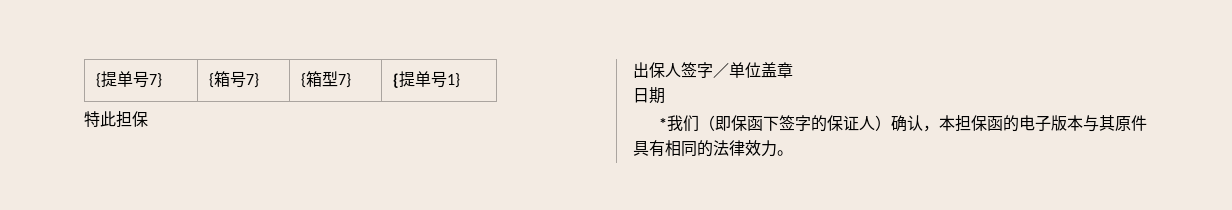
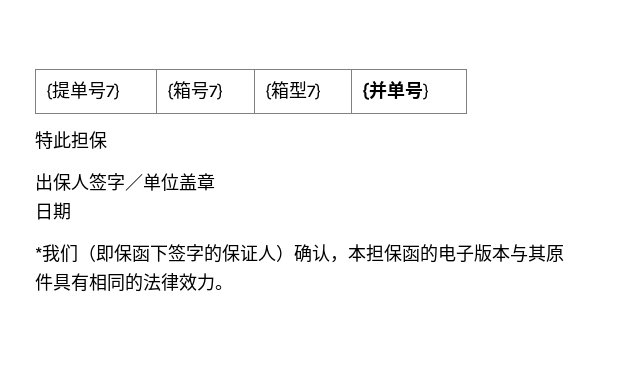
[399,71,461,88] 提单号1} -> [368,80,429,100] 并单号}

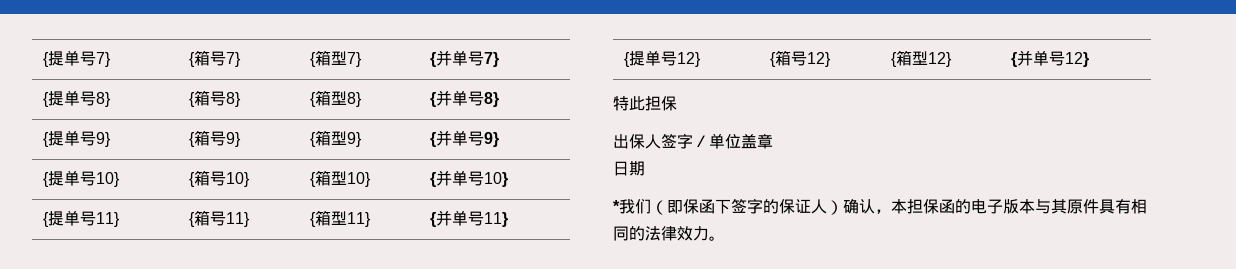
[422,83,429,100] } -> [483,52,499,67] [42,90,111,107] [188,90,241,107] [309,90,362,107] [429,90,499,107] [42,130,111,147] [188,130,241,147] [309,130,362,147] [429,130,499,147] [42,170,120,187] [188,170,250,187] [309,170,371,187] [429,170,508,187] [42,210,120,227] [188,210,250,227] [309,210,371,227] [429,210,508,227] [623,50,701,67] [769,50,831,67] [890,50,952,67] [1010,50,1089,67] 7} // {提单号8} | {箱号8} | {箱型8} | {并单号8} // {提单号9} | {箱号9} | {箱型9} | {并单号9} // {提单号10} | {箱号10} | {箱型10} | {并单号10} // {提单号11} | {箱号11} | {箱型11} | {并单号11} // {提单号12} | {箱号12} | {箱型12} | {并单号12}

